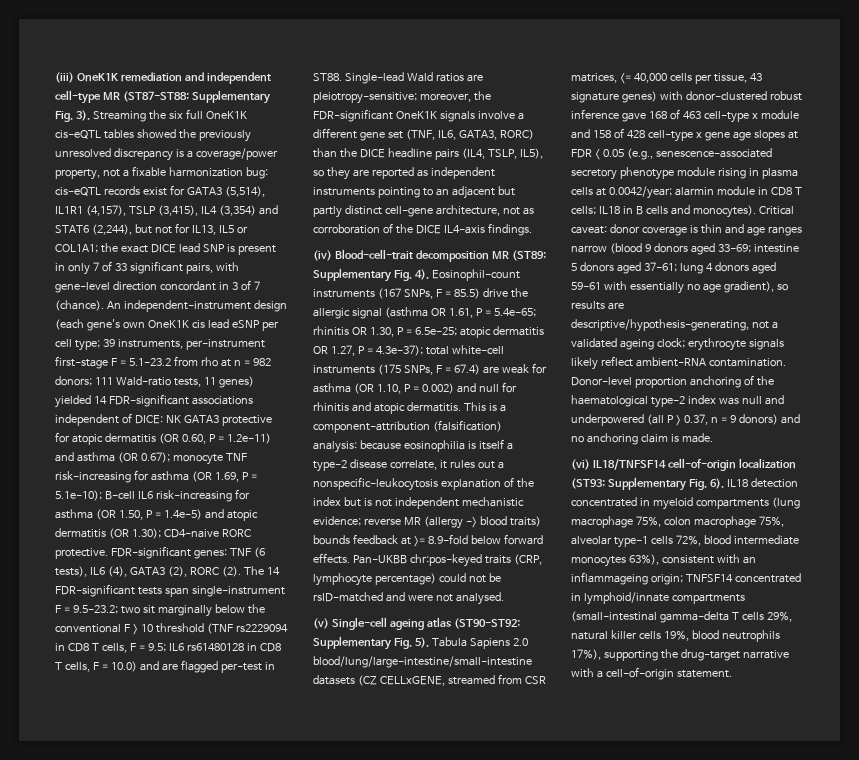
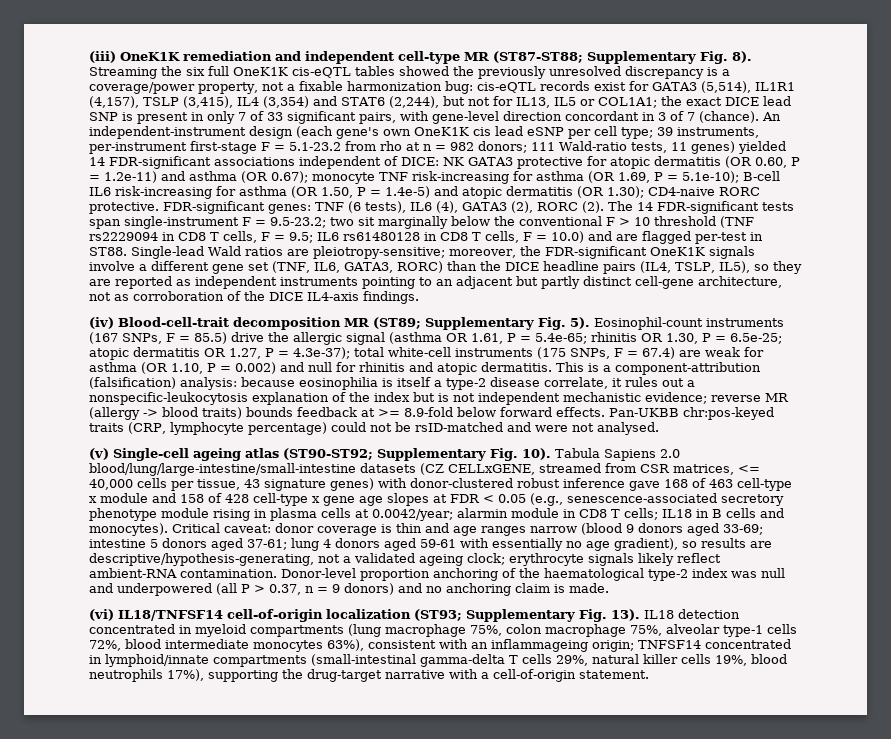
[75,110,90,121] 3). -> [732,51,752,63] 8).
[414,269,429,280] 4). -> [570,317,590,329] 5).
[414,637,429,648] 5). -> [522,448,551,460] 10).
[709,478,724,489] 6). -> [611,609,640,621] 13).

